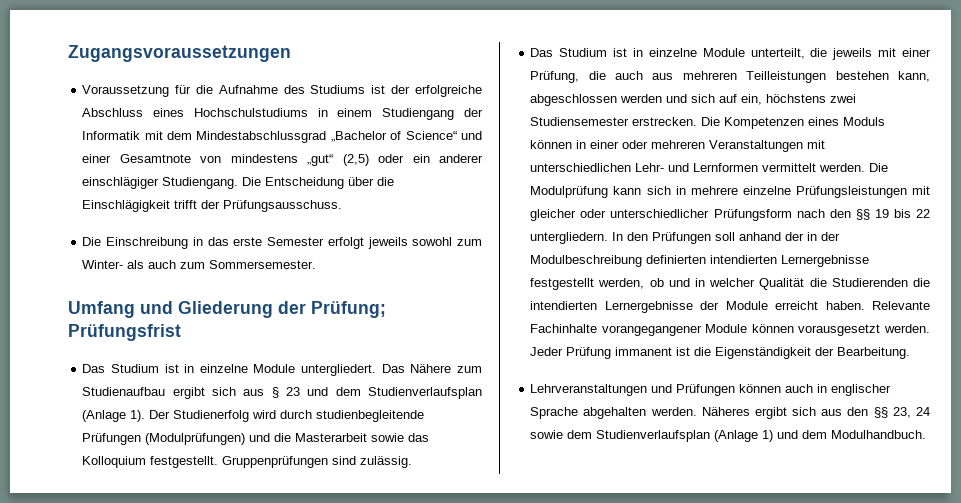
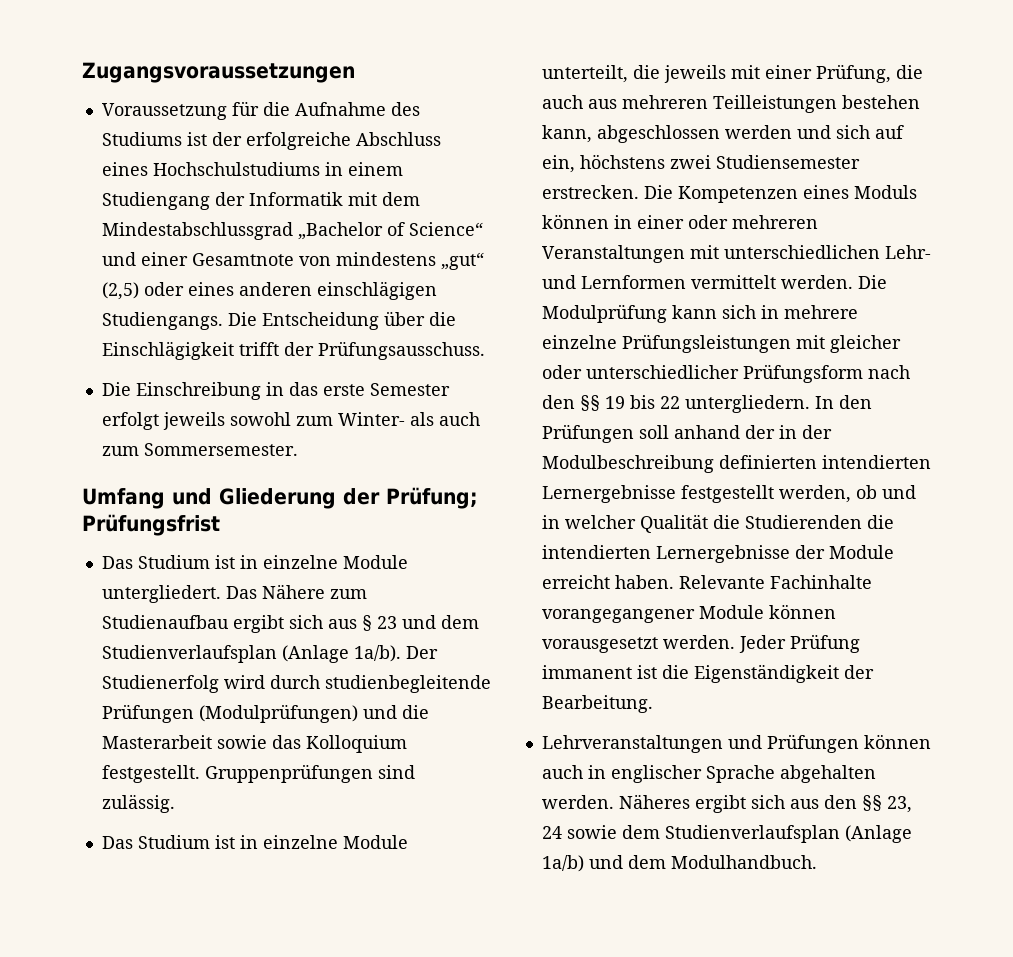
[412,154,483,163] [82,177,239,189] ein anderer einschlägiger Studiengang. -> [187,281,437,300] [101,312,223,330] eines anderen einschlägigen Studiengangs.
[130,410,146,422] 1). -> [353,645,401,662] 1a/b).
[762,430,774,442] 1) -> [541,855,584,872] 1a/b)

